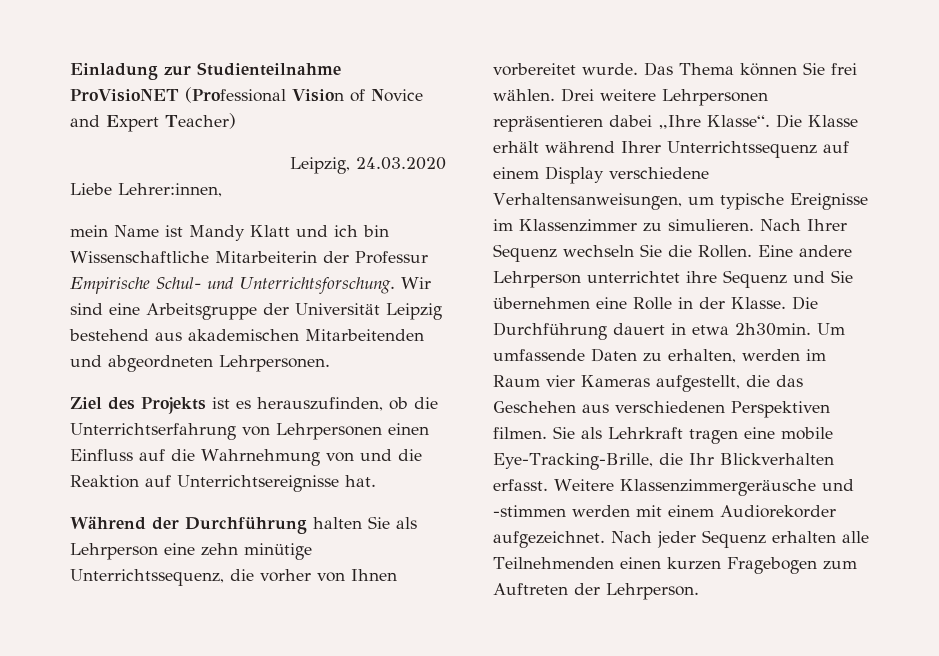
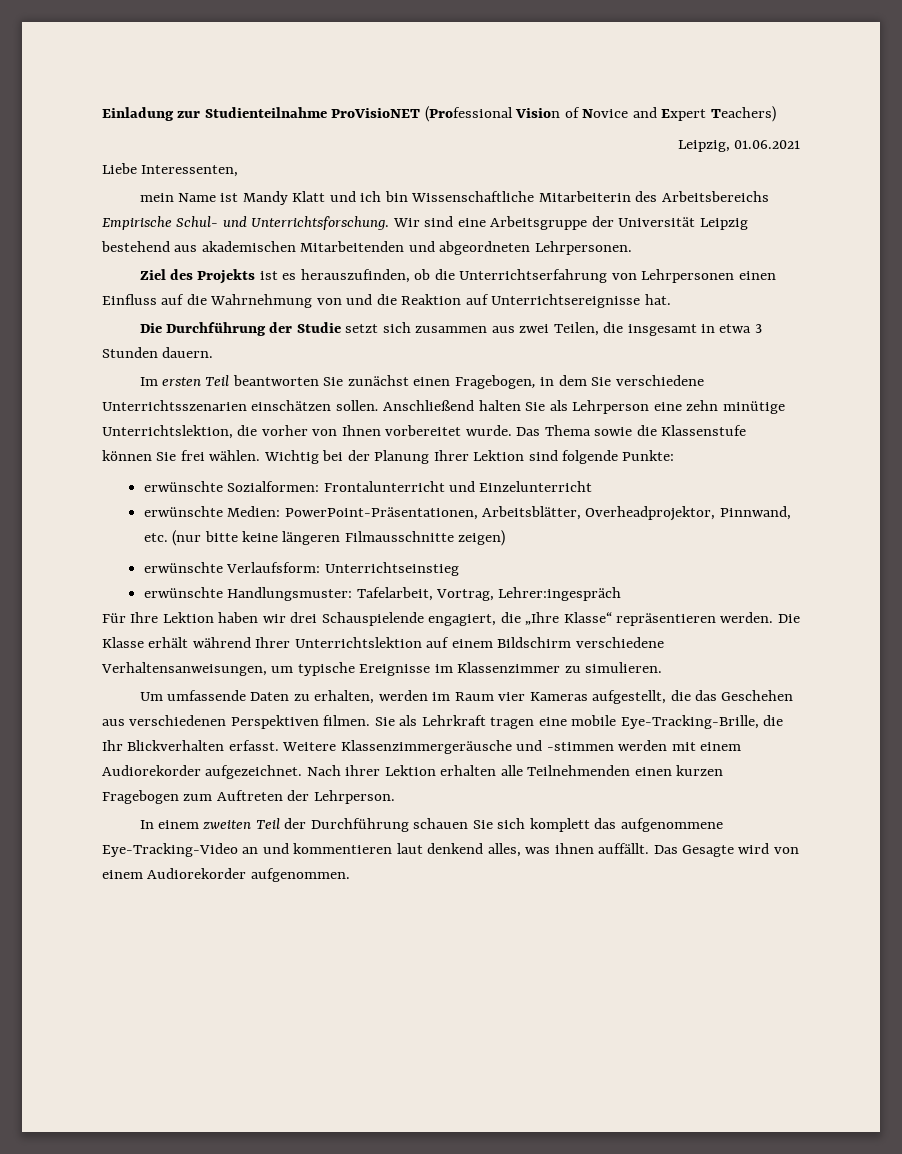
[165,113,236,129] Teacher) -> [710,106,776,122] Teachers)
[356,157,446,170] 24.03.2020 -> [734,140,800,149] 01.06.2021
[118,183,222,197] Lehrer:innen, -> [141,165,239,177] Interessenten,
[323,251,428,264] der Professur -> [635,191,769,202] des Arbeitsbereichs
[70,516,307,534] Während der Durchführung -> [139,322,762,336] [102,347,214,358] [139,375,704,389] [102,400,475,411] Die Durchführung der Studie setzt sich zusammen aus zwei Teilen, die insgesamt in etwa 3 Stunden dauern. // Im ersten Teil beantworten Sie zunächst einen Fragebogen, in dem Sie verschiedene Unterrichtsszenarien einschätzen sollen. Anschließend
[70,569,224,586] Unterrichtssequenz, -> [102,425,233,439] Unterrichtslektion,
(734, 69) none -> [594,425,747,436] sowie die Klassenstufe
[561,88,768,106] [493,115,770,132] Drei weitere Lehrpersonen repräsentieren dabei „Ihre Klasse“. -> [263,450,675,464] [143,481,593,492] [143,506,791,521] [143,530,506,546] [143,562,459,576] [143,587,622,601] [102,612,774,626] Wichtig bei der Planung Ihrer Lektion sind folgende Punkte: // erwünschte Sozialformen: Frontalunterricht und Einzelunterricht // erwünschte Medien: PowerPoint-Präsentationen, Arbeitsblätter, Overheadprojektor, Pinnwand, etc. (nur bitte keine längeren Filmausschnitte zeigen) // erwünschte Verlaufsform: Unterrichtseinstieg // erwünschte Handlungsmuster: Tafelarbeit, Vortrag, Lehrer:ingespräch // Für Ihre Lektion haben wir drei Schauspielende engagiert, die „Ihre Klasse“ repräsentieren werden.
[667,141,817,158] Unterrichtssequenz -> [294,637,422,648] Unterrichtslektion
[545,166,604,184] Display -> [497,637,572,648] Bildschirm
[760,219,847,231] [493,244,852,262] [493,270,853,288] [493,296,818,310] [493,322,811,340] Nach Ihrer Sequenz wechseln Sie die Rollen. Eine andere Lehrperson unterrichtet ihre Sequenz und Sie übernehmen eine Rolle in der Klasse. Die Durchführung dauert in etwa 2h30min. -> (663, 667) //
[657,530,766,548] jeder Sequenz -> [345,765,436,776] ihrer Lektion
(699, 591) none -> [139,818,723,832] [102,843,799,857] [102,868,350,882] // In einem zweiten Teil der Durchführung schauen Sie sich komplett das aufgenommene Eye-Tracking-Video an und kommentieren laut denkend alles, was ihnen auffällt. Das Gesagte wird von einem Audiorekorder aufgenommen.

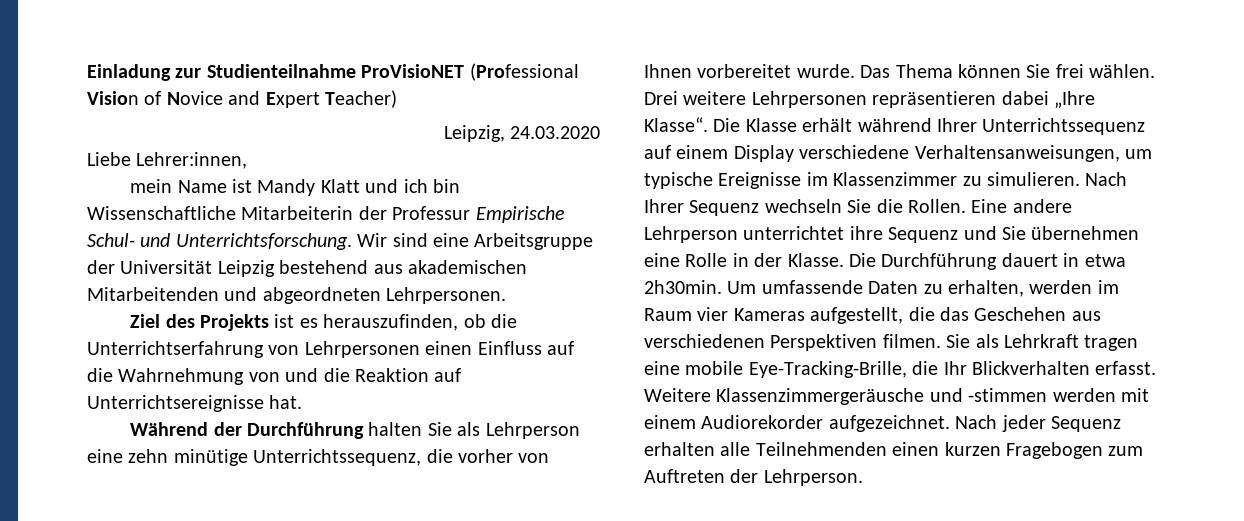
[710,106,776,122] Teachers) -> [325,90,397,108] Teacher)
[734,140,800,149] 01.06.2021 -> [510,126,600,139] 24.03.2020
[141,165,239,177] Interessenten, -> [136,152,248,169] Lehrer:innen,
[635,191,769,202] des Arbeitsbereichs -> [358,206,471,220] der Professur
[139,322,762,336] [102,347,214,358] [139,375,704,389] [102,400,475,411] Die Durchführung der Studie setzt sich zusammen aus zwei Teilen, die insgesamt in etwa 3 Stunden dauern. // Im ersten Teil beantworten Sie zunächst einen Fragebogen, in dem Sie verschiedene Unterrichtsszenarien einschätzen sollen. Anschließend -> [130,422,365,439] Während der Durchführung
[102,425,233,439] Unterrichtslektion, -> [253,449,422,466] Unterrichtssequenz,
[594,425,747,436] sowie die Klassenstufe -> (953, 71) none
[263,450,675,464] [143,481,593,492] [143,506,791,521] [143,530,506,546] [143,562,459,576] [143,587,622,601] [102,612,774,626] Wichtig bei der Planung Ihrer Lektion sind folgende Punkte: // erwünschte Sozialformen: Frontalunterricht und Einzelunterricht // erwünschte Medien: PowerPoint-Präsentationen, Arbeitsblätter, Overheadprojektor, Pinnwand, etc. (nur bitte keine längeren Filmausschnitte zeigen) // erwünschte Verlaufsform: Unterrichtseinstieg // erwünschte Handlungsmuster: Tafelarbeit, Vortrag, Lehrer:ingespräch // Für Ihre Lektion haben wir drei Schauspielende engagiert, die „Ihre Klasse“ repräsentieren werden. -> [644,91,1095,109] [644,117,708,132] Drei weitere Lehrpersonen repräsentieren dabei „Ihre Klasse“.
[294,637,422,648] Unterrichtslektion -> [982,118,1146,135] Unterrichtssequenz
[497,637,572,648] Bildschirm -> [733,145,794,162] Display
(663, 667) // -> [1085,172,1128,186] [644,199,1072,216] [644,226,1140,243] [644,253,1126,270] [644,280,722,294] Nach Ihrer Sequenz wechseln Sie die Rollen. Eine andere Lehrperson unterrichtet ihre Sequenz und Sie übernehmen eine Rolle in der Klasse. Die Durchführung dauert in etwa 2h30min.
[345,765,436,776] ihrer Lektion -> [1001,415,1121,432] jeder Sequenz
[139,818,723,832] [102,843,799,857] [102,868,350,882] // In einem zweiten Teil der Durchführung schauen Sie sich komplett das aufgenommene Eye-Tracking-Video an und kommentieren laut denkend alles, was ihnen auffällt. Das Gesagte wird von einem Audiorekorder aufgenommen. -> (863, 477) none

